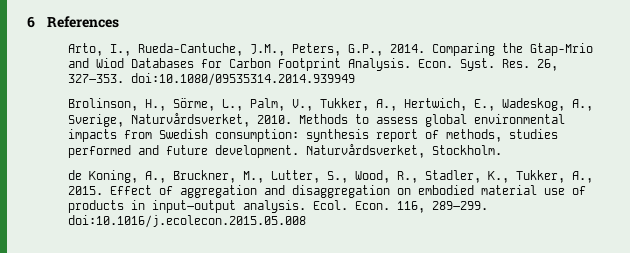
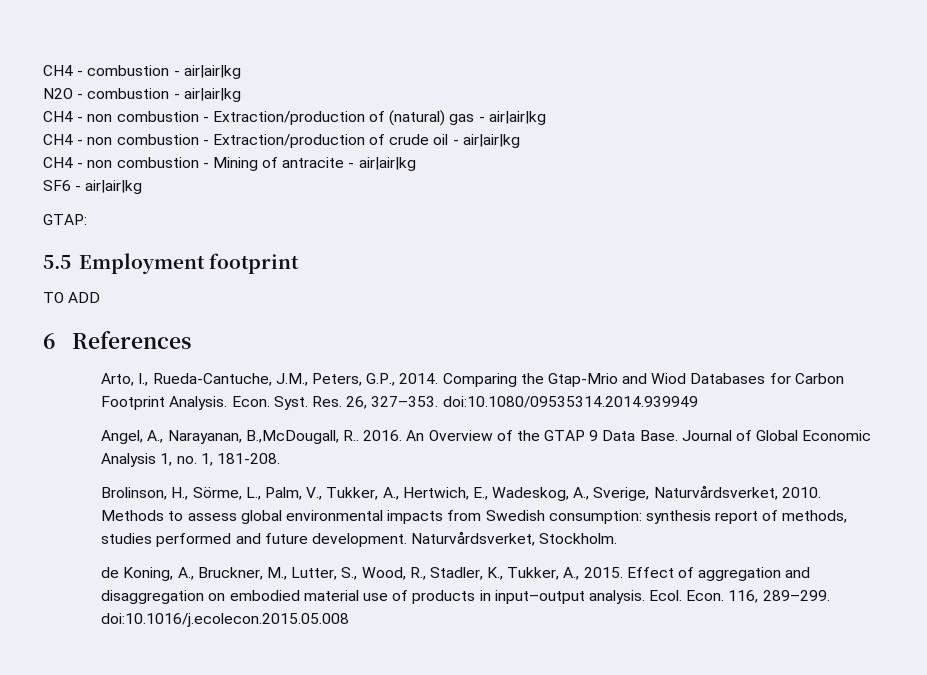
(27, 22) none -> [43,65,241,79] [43,88,241,102] [43,110,546,126] [43,134,520,148] [43,157,416,171] [43,180,143,194] [43,214,87,225] [43,253,299,274] [43,292,101,303] CH4 - combustion - air|air|kg // N2O - combustion - air|air|kg // CH4 - non combustion - Extraction/production of (natural) gas - air|air|kg // CH4 - non combustion - Extraction/production of crude oil - air|air|kg // CH4 - non combustion - Mining of antracite - air|air|kg // SF6 - air|air|kg // GTAP: // 5.5 Employment footprint // TO ADD //
(355, 79) none -> [101,430,872,444] [101,453,280,467] // Angel, A., Narayanan, B.,McDougall, R.. 2016. An Overview of the GTAP 9 Data Base. Journal of Global Economic Analysis 1, no. 1, 181-208.

